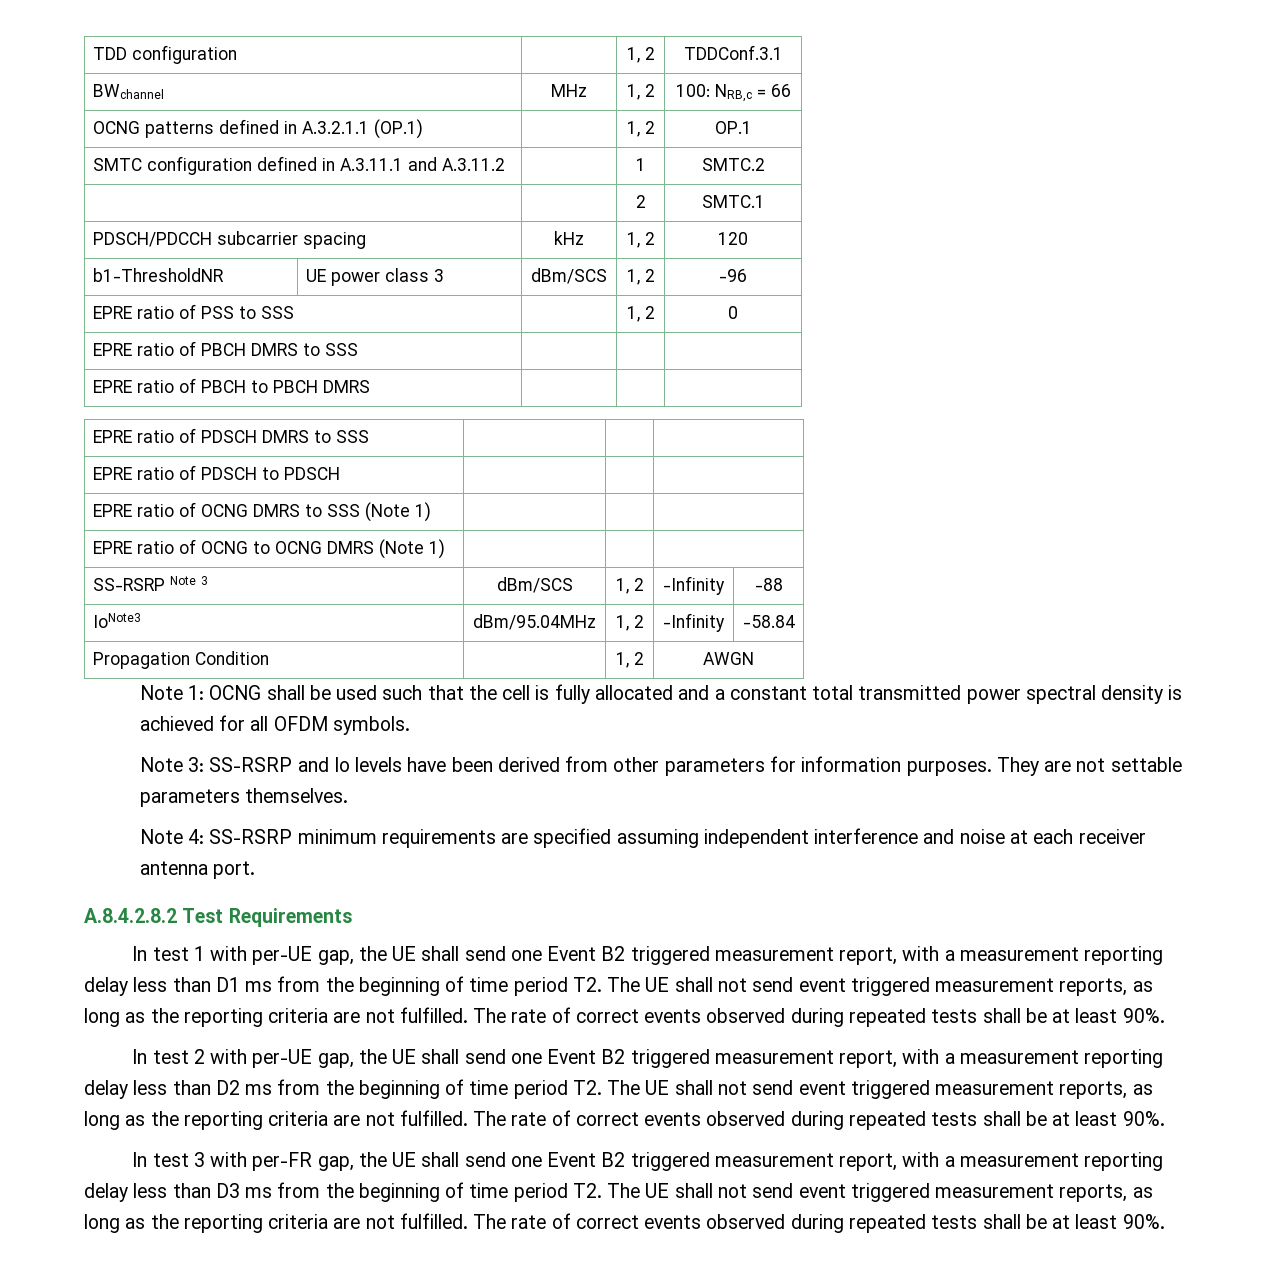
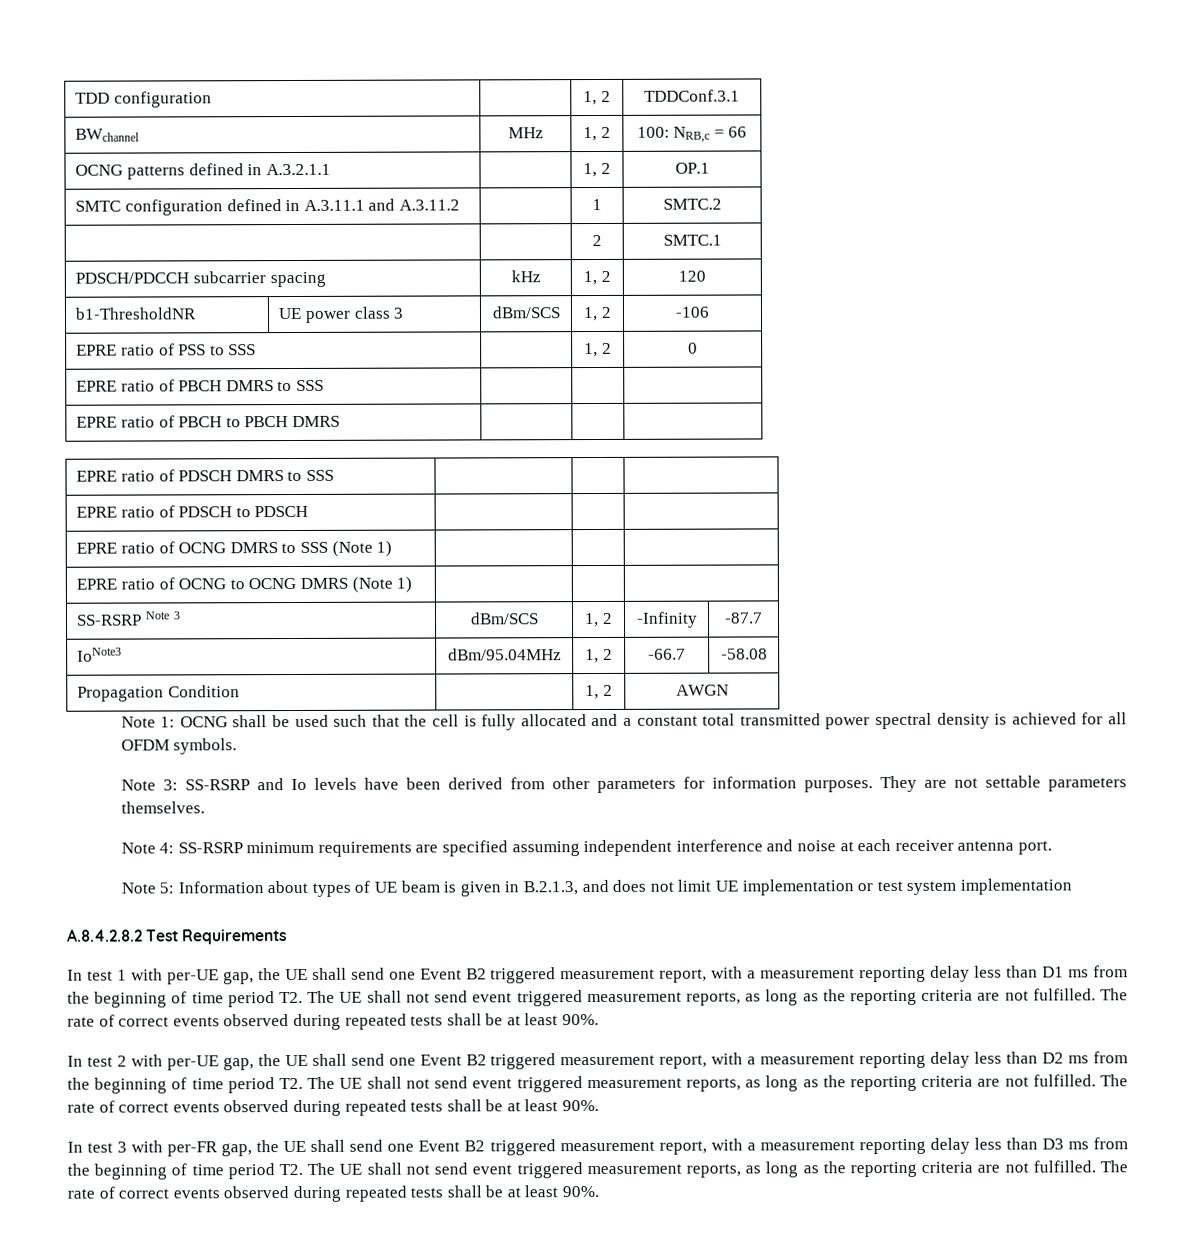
[373,119,423,139] (OP.1) -> (331, 169) none
[719,269,747,282] -96 -> [675,306,710,318] -106
[754,578,783,591] -88 -> [724,612,763,624] -87.7
[663,613,725,632] [742,615,795,628] -Infinity | -58.84 -> [648,648,686,660] [720,648,768,660] -66.7 | -58.08
(256, 870) none -> [120,878,1072,897] // Note 5: Information about types of UE beam is given in B.2.1.3, and does not limit UE implementation or test system implementation

